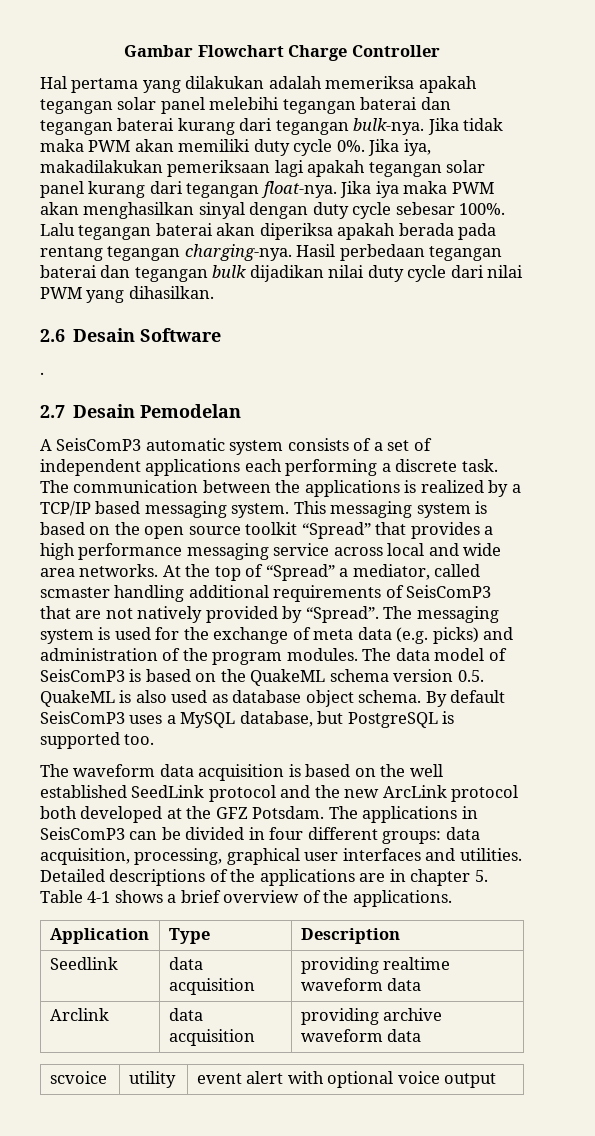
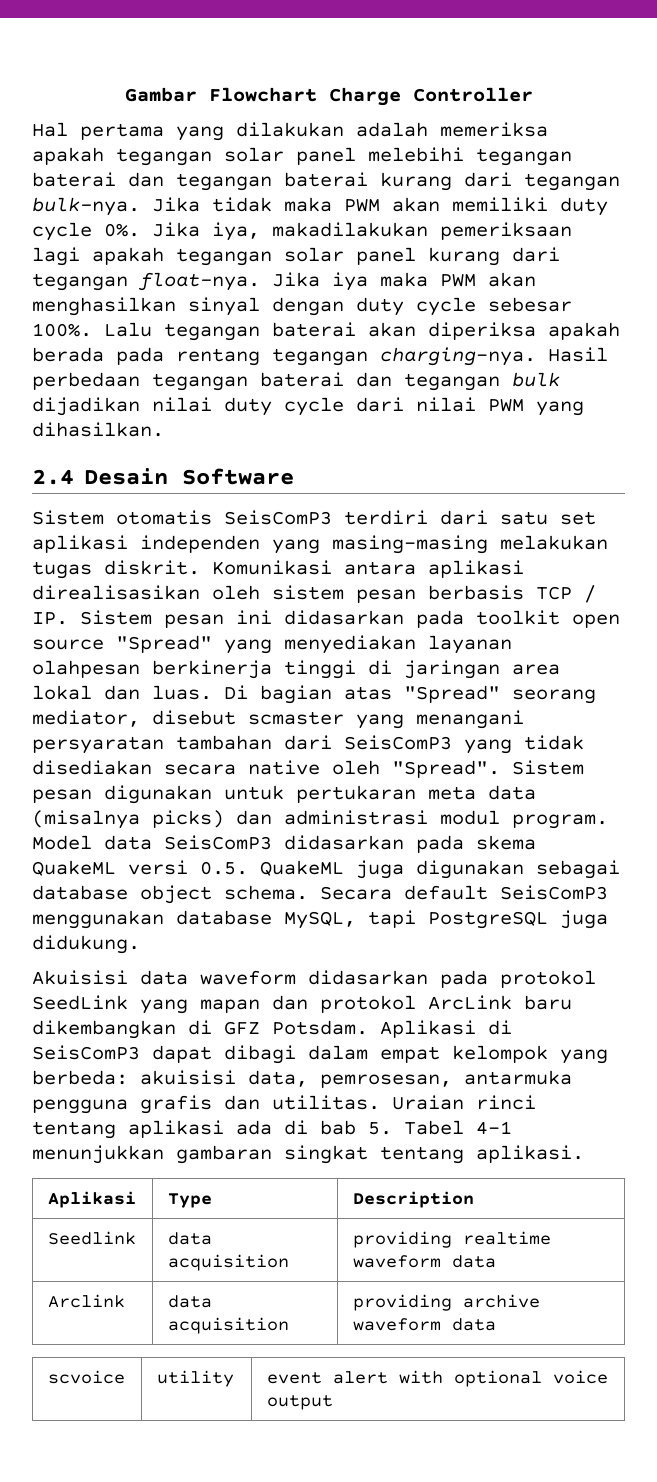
[40,329,65,342] 2.6 -> [32,469,74,485] 2.4
[40,372,44,375] [40,404,242,418] [40,438,432,455] [40,459,498,476] [40,480,521,497] [40,501,488,518] [40,522,494,539] [40,543,502,560] [40,564,481,581] [40,585,492,602] [40,606,499,623] [40,627,514,644] [40,648,507,665] [40,669,484,686] [40,690,228,707] . // 2.7 Desain Pemodelan // A SeisComP3 automatic system consists of a set of independent applications each performing a discrete task. The communication between the applications is realized by a TCP/IP based messaging system. This messaging system is based on the open source toolkit “Spread” that provides a high performance messaging service across local and wide area networks. At the top of “Spread” a mediator, called scmaster handling additional requirements of SeisComP3 that are not natively provided by “Spread”. The messaging system is used for the exchange of meta data (e.g. picks) and administration of the program modules. The data model of SeisComP3 is based on the QuakeML schema version 0.5. QuakeML is also used as -> [32,510,596,525] [32,535,608,554] [32,560,524,579] [32,585,596,603] [32,610,620,628] [32,635,512,654] [32,660,560,679] [32,685,596,704] [32,710,524,729] [32,735,584,754] [32,760,584,778] [32,785,536,804] [32,810,608,829] [32,835,536,853] [32,860,620,879] Sistem otomatis SeisComP3 terdiri dari satu set aplikasi independen yang masing-masing melakukan tugas diskrit. Komunikasi antara aplikasi direalisasikan oleh sistem pesan berbasis TCP / IP. Sistem pesan ini didasarkan pada toolkit open source "Spread" yang menyediakan layanan olahpesan berkinerja tinggi di jaringan area lokal dan luas. Di bagian atas "Spread" seorang mediator, disebut scmaster yang menangani persyaratan tambahan dari SeisComP3 yang tidak disediakan secara native oleh "Spread". Sistem pesan digunakan untuk pertukaran meta data (misalnya picks) dan administrasi modul program. Model data SeisComP3 didasarkan pada skema QuakeML versi 0.5. QuakeML juga digunakan sebagai
[425,691,447,707] By -> [320,886,392,900] Secara
[129,711,455,728] [40,732,155,749] [40,764,443,781] [40,785,519,802] [40,806,478,823] [40,827,480,844] [40,848,522,865] [40,869,488,886] [40,890,452,907] [49,928,149,944] uses a MySQL database, but PostgreSQL is supported too. // The waveform data acquisition is based on the well established SeedLink protocol and the new ArcLink protocol both developed at the GFZ Potsdam. The applications in SeisComP3 can be divided in four different groups: data acquisition, processing, graphical user interfaces and utilities. Detailed descriptions of the applications are in chapter 5. Table 4-1 shows a brief overview of the applications. // Application -> [32,910,608,929] [32,935,140,954] [32,970,596,988] [32,995,572,1014] [32,1020,512,1039] [32,1045,608,1064] [32,1070,572,1088] [32,1095,536,1114] [32,1120,512,1139] [32,1145,584,1164] [47,1191,136,1208] menggunakan database MySQL, tapi PostgreSQL juga didukung. // Akuisisi data waveform didasarkan pada protokol SeedLink yang mapan dan protokol ArcLink baru dikembangkan di GFZ Potsdam. Aplikasi di SeisComP3 dapat dibagi dalam empat kelompok yang berbeda: akuisisi data, pemrosesan, antarmuka pengguna grafis dan utilitas. Uraian rinci tentang aplikasi ada di bab 5. Tabel 4-1 menunjukkan gambaran singkat tentang aplikasi. // Aplikasi

